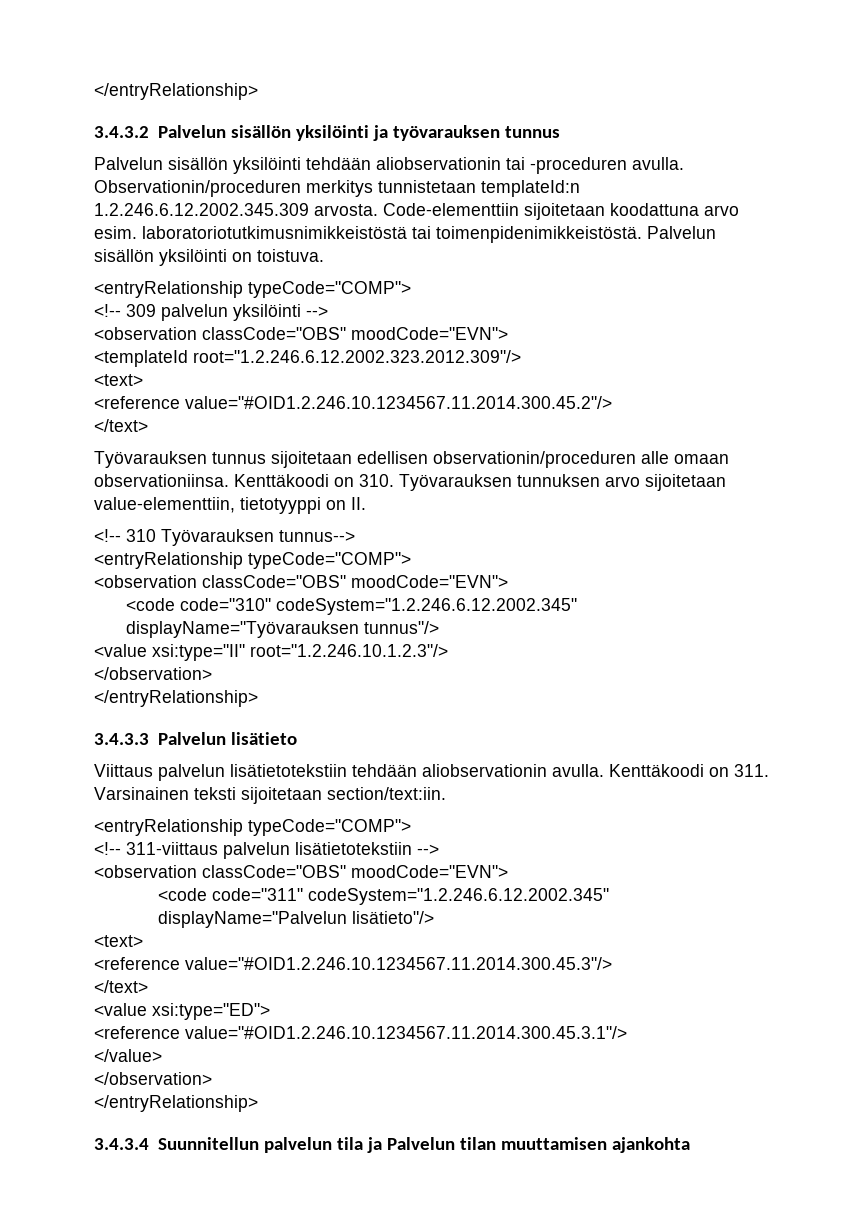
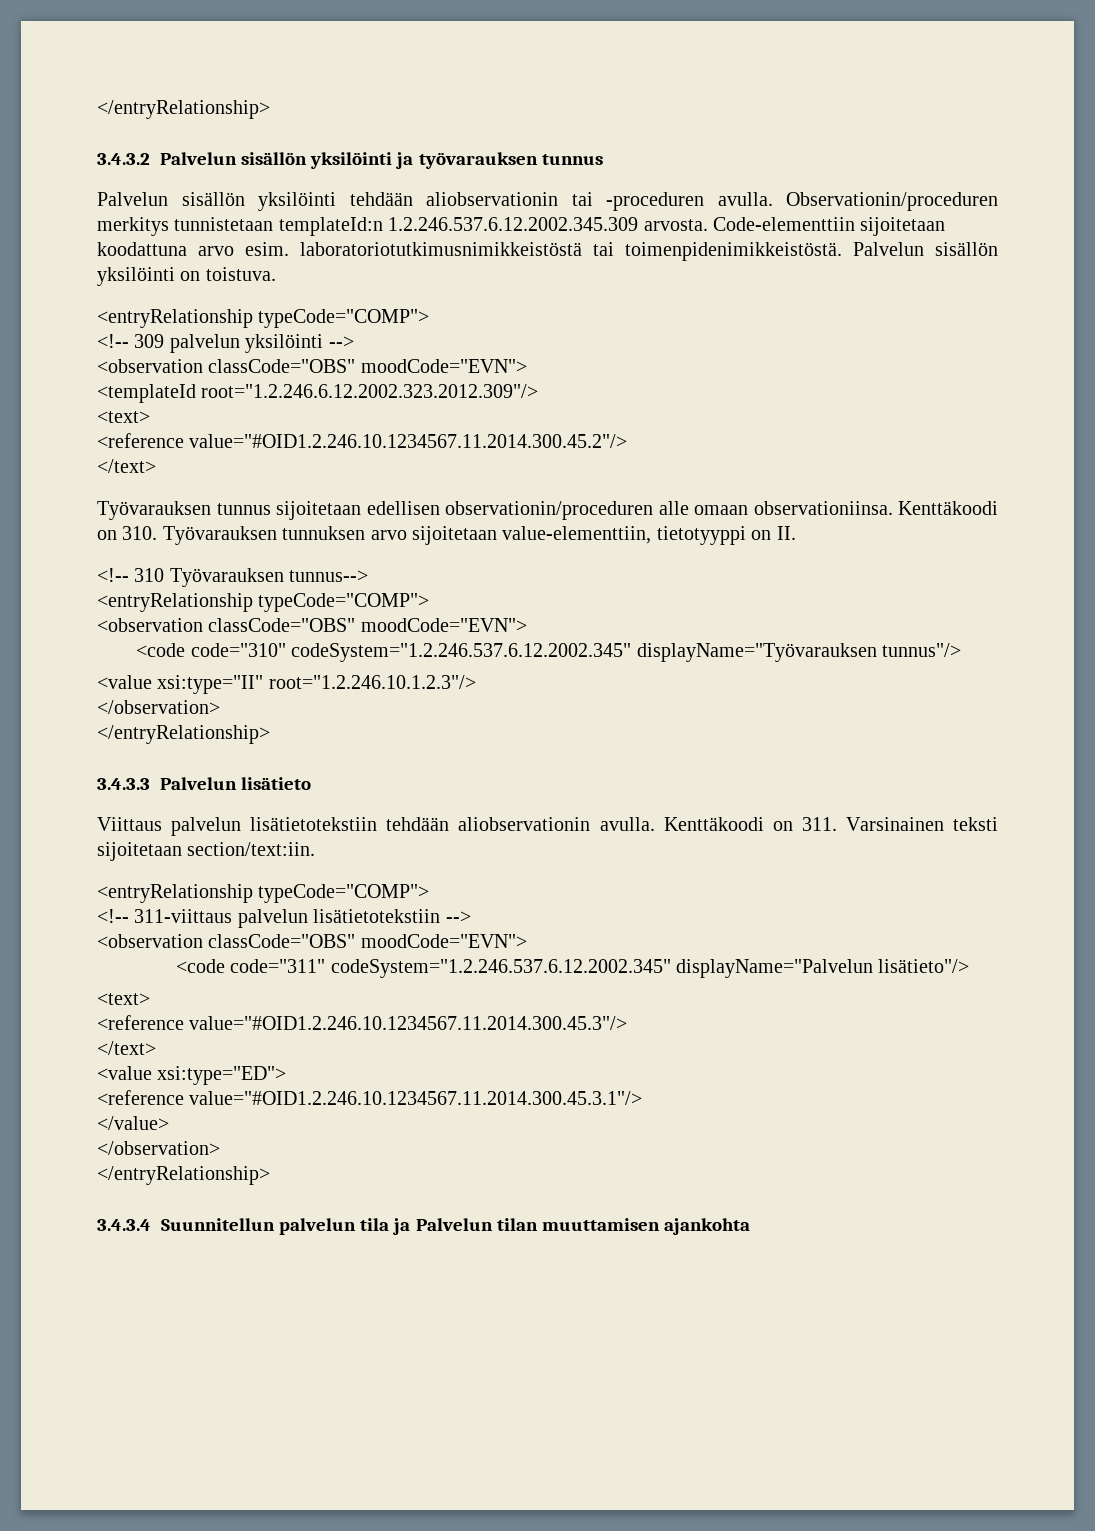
[94,203,309,216] 1.2.246.6.12.2002.345.309 -> [388,217,639,231] 1.2.246.537.6.12.2002.345.309
[276,598,578,615] codeSystem="1.2.246.6.12.2002.345" -> [291,643,632,662] codeSystem="1.2.246.537.6.12.2002.345"
[308,888,610,905] codeSystem="1.2.246.6.12.2002.345" -> [330,959,671,978] codeSystem="1.2.246.537.6.12.2002.345"

